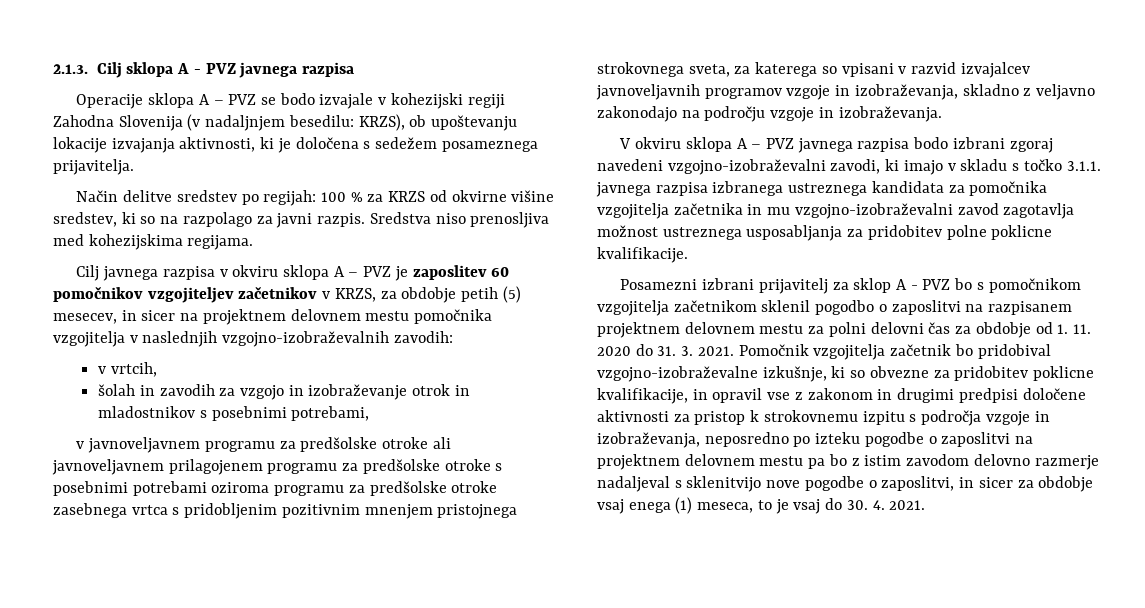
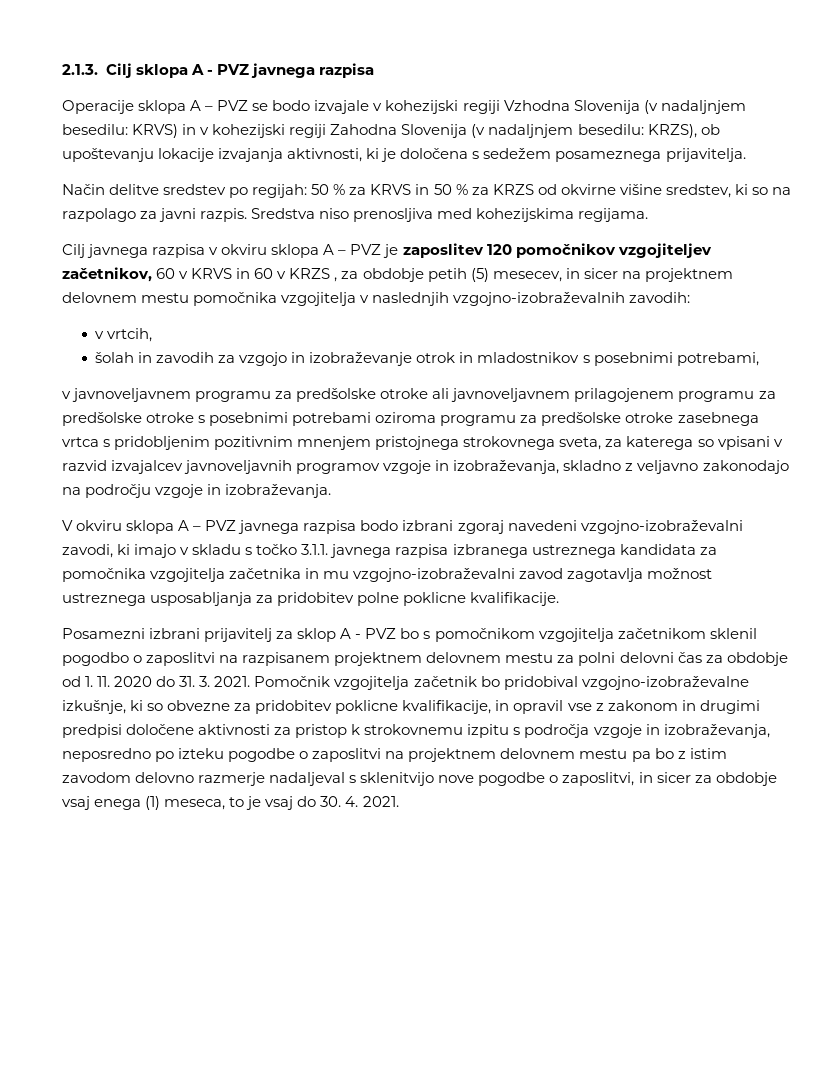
(505, 101) none -> [503,100,746,114] [62,124,327,138] Vzhodna Slovenija (v nadaljnjem besedilu: KRVS) in v kohezijski regiji
[321,192,347,202] 100 -> [311,184,452,195] 50 % za KRVS in 50
[491,267,510,277] 60 -> [486,244,512,255] 120
[238,286,376,302] začetnikov v KRZS, -> [62,267,338,282] začetnikov, 60 v KRVS in 60 v KRZS ,

